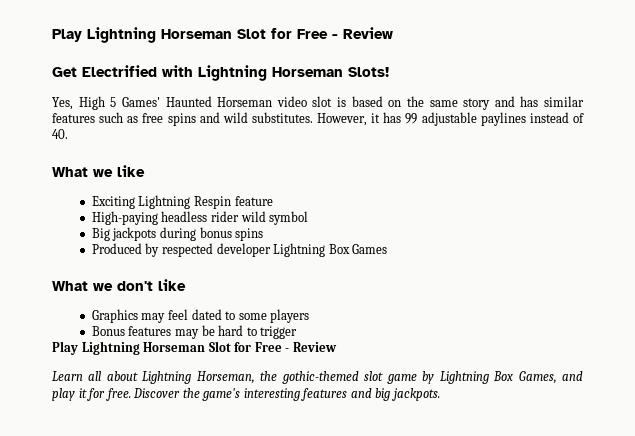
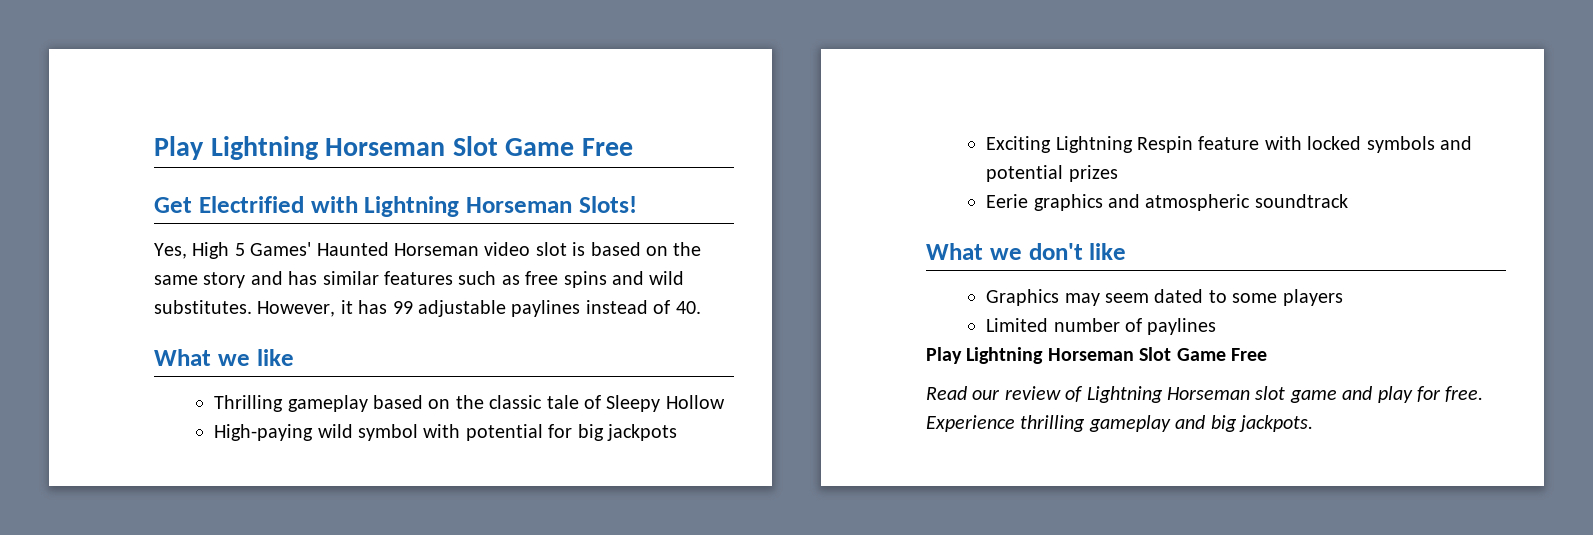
[52,27,393,43] Play Lightning Horseman Slot for Free - Review -> [154,136,633,160] Play Lightning Horseman Slot Game Free
[91,195,273,209] [91,211,309,225] [91,227,264,241] [91,243,388,257] Exciting Lightning Respin feature // High-paying headless rider wild symbol // Big jackpots during bonus spins // Produced by respected developer Lightning Box Games -> [214,395,725,412] [214,424,677,441] [986,136,1472,153] [986,165,1118,182] [986,194,1348,211] Thrilling gameplay based on the classic tale of Sleepy Hollow // High-paying wild symbol with potential for big jackpots // Exciting Lightning Respin feature with locked symbols and potential prizes // Eerie graphics and atmospheric soundtrack
[167,309,188,320] feel -> [1104,293,1149,303] seem
[91,325,298,339] [52,341,337,355] [52,371,557,384] Bonus features may be hard to trigger // Play Lightning Horseman Slot for Free - Review // Learn all about Lightning Horseman, the gothic-themed slot game by Lightning Box Games, -> [986,318,1217,335] [926,347,1267,364] [926,386,1337,403] Limited number of paylines // Play Lightning Horseman Slot Game Free // Read our review of Lightning Horseman slot game
[78,388,87,398] it -> (1413, 394) none
[133,388,348,401] Discover the game's interesting features -> [926,415,1171,432] Experience thrilling gameplay

